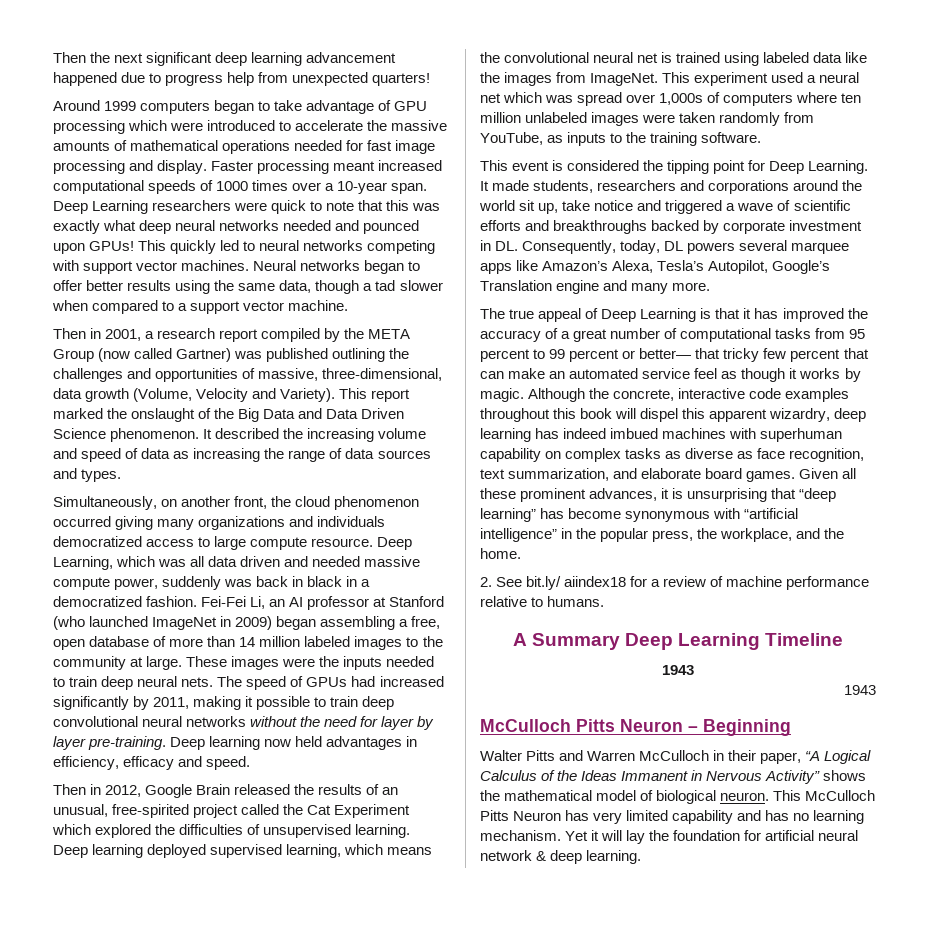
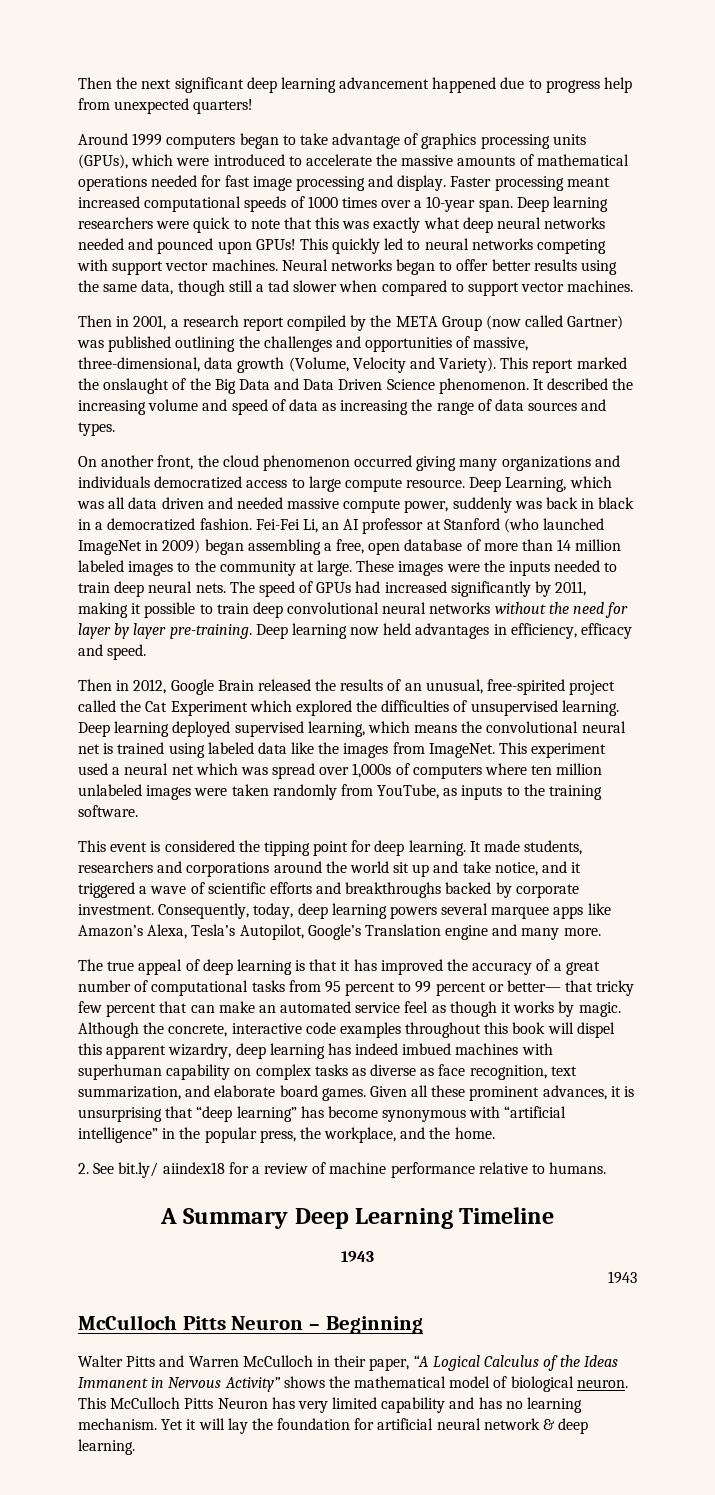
[394,101,428,111] [53,120,125,134] GPU processing -> [421,133,586,149] [78,154,128,169] graphics processing units (GPUs),
[92,200,149,214] Learning -> [553,196,609,212] learning
(360, 287) none -> [228,280,253,292] still
[178,300,349,314] a support vector machine. -> [468,280,634,296] support vector machines.
[53,496,178,510] Simultaneously, on -> [78,456,97,467] On
[769,160,869,174] Deep Learning. -> [374,840,466,856] deep learning.
[538,200,662,214] up, take notice and -> [412,861,582,877] up and take notice, and it
[789,220,863,231] [480,240,684,254] investment in DL. Consequently, today, DL -> [78,903,387,919] investment. Consequently, today, deep learning
[601,308,697,322] Deep Learning -> [202,959,292,975] deep learning

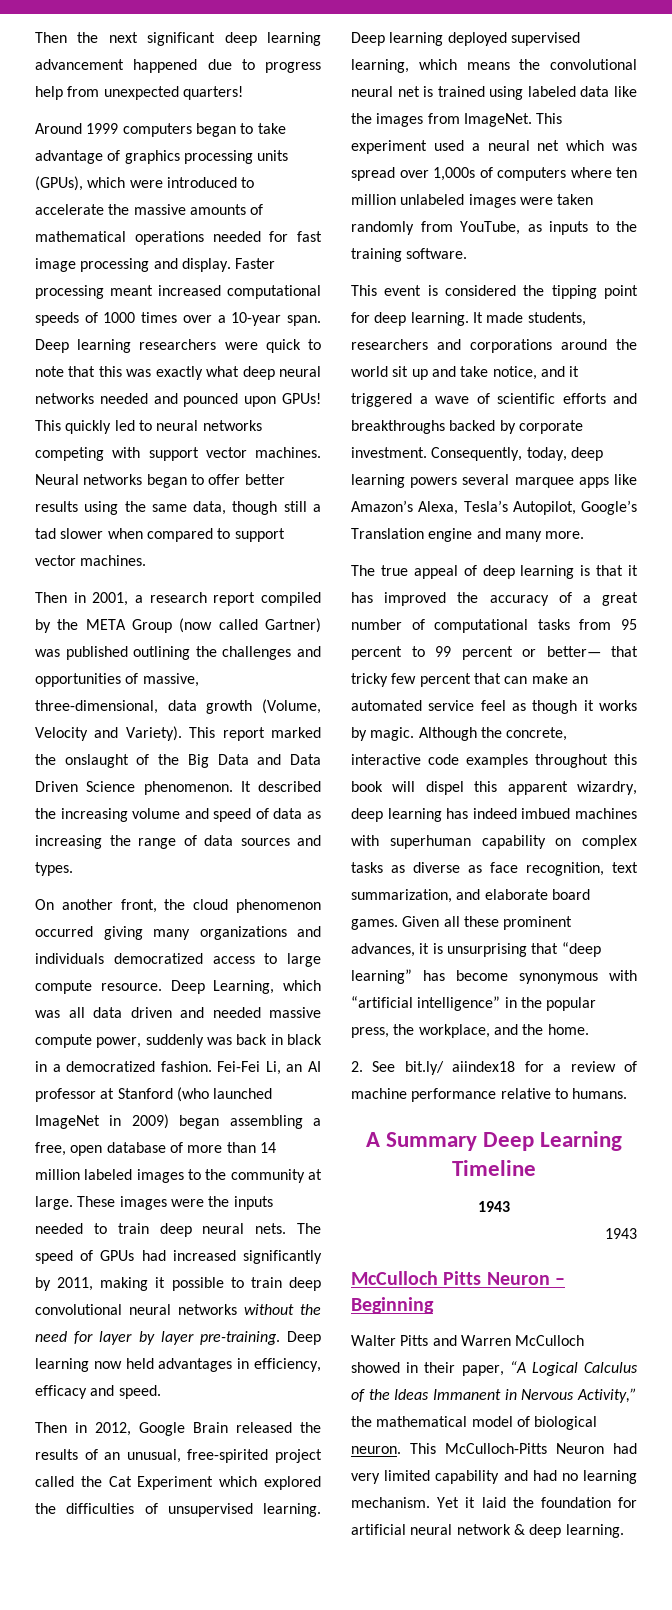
(313, 1361) none -> [351,1362,400,1373] showed
[224,1376,325,1392] Activity” shows -> [577,1388,637,1403] Activity,”
[110,1397,295,1409] McCulloch Pitts Neuron has -> [445,1443,637,1454] McCulloch-Pitts Neuron had
[478,1397,502,1409] has -> [532,1470,557,1481] had
[198,1418,248,1434] will lay -> [481,1497,506,1508] laid

